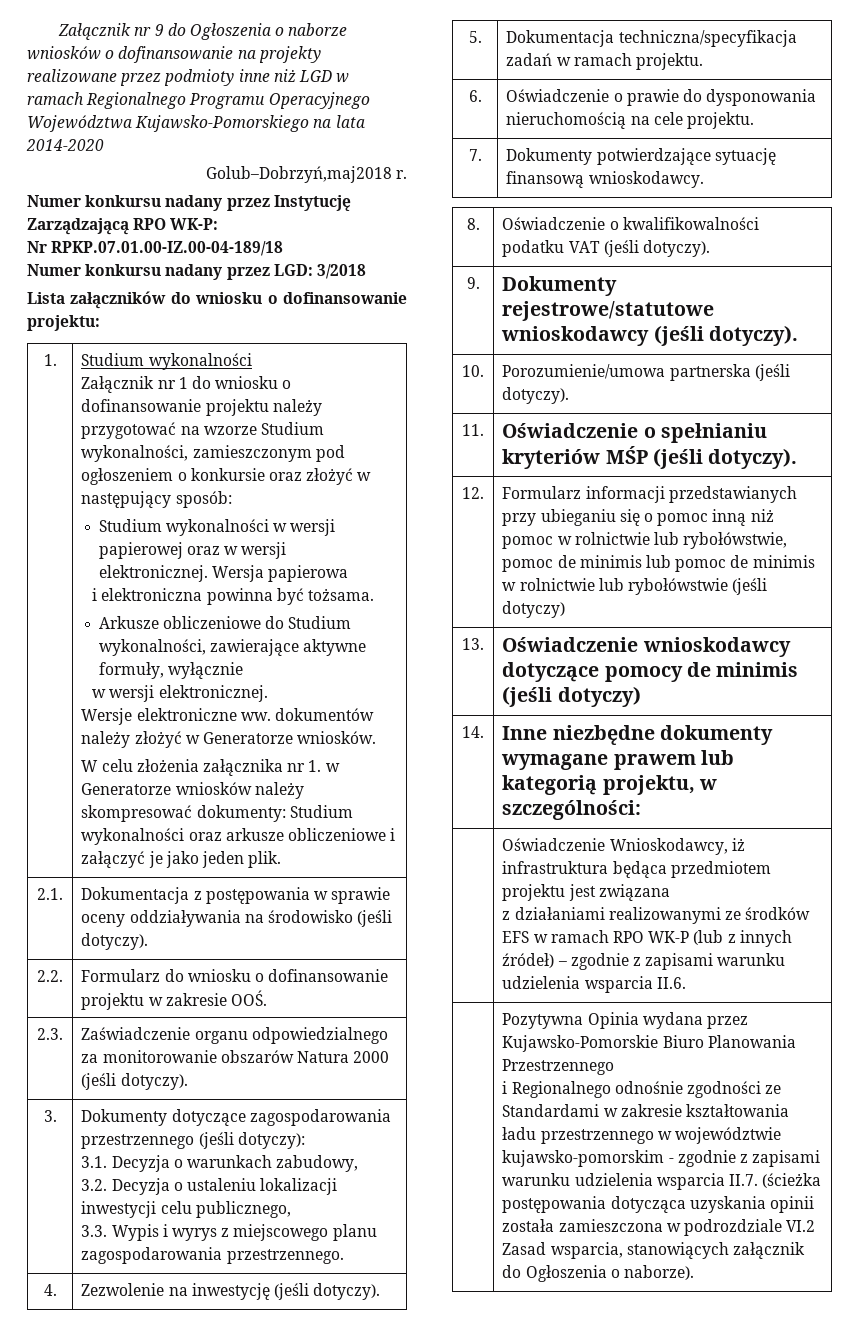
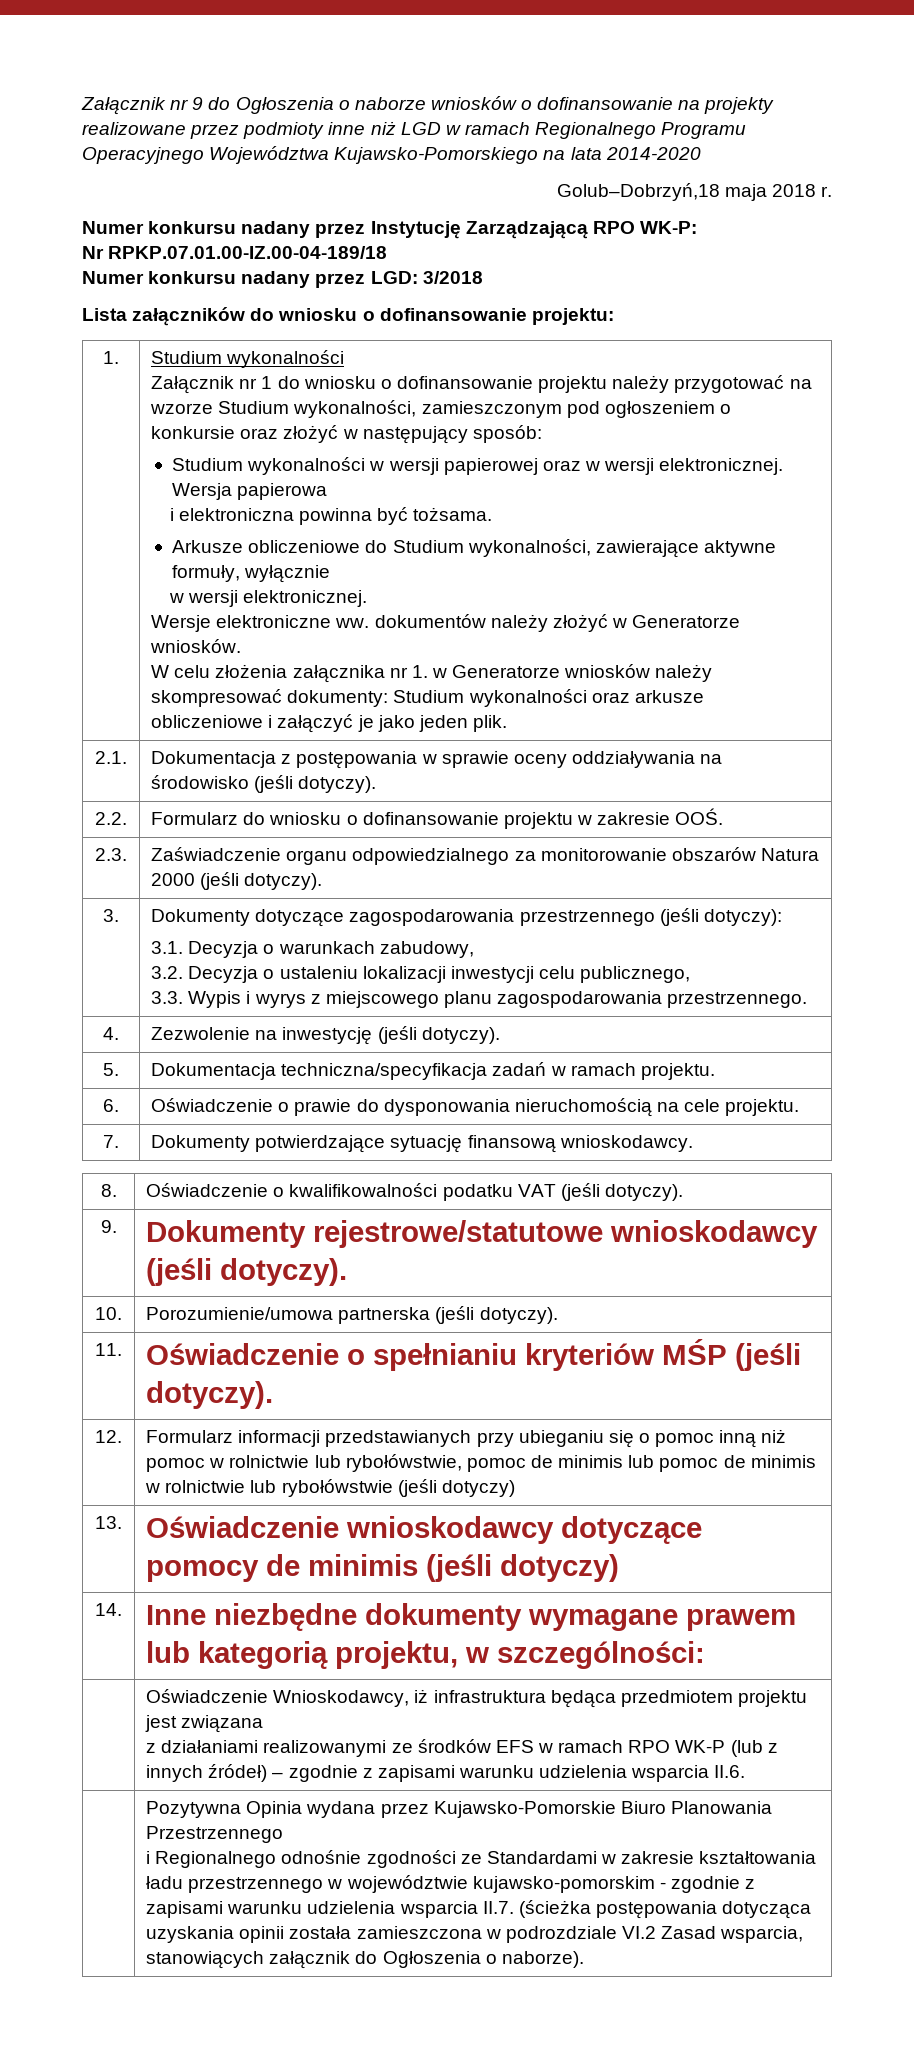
[205,166,392,183] Golub–Dobrzyń,maj2018 -> [556,183,816,201] Golub–Dobrzyń,18 maja 2018

